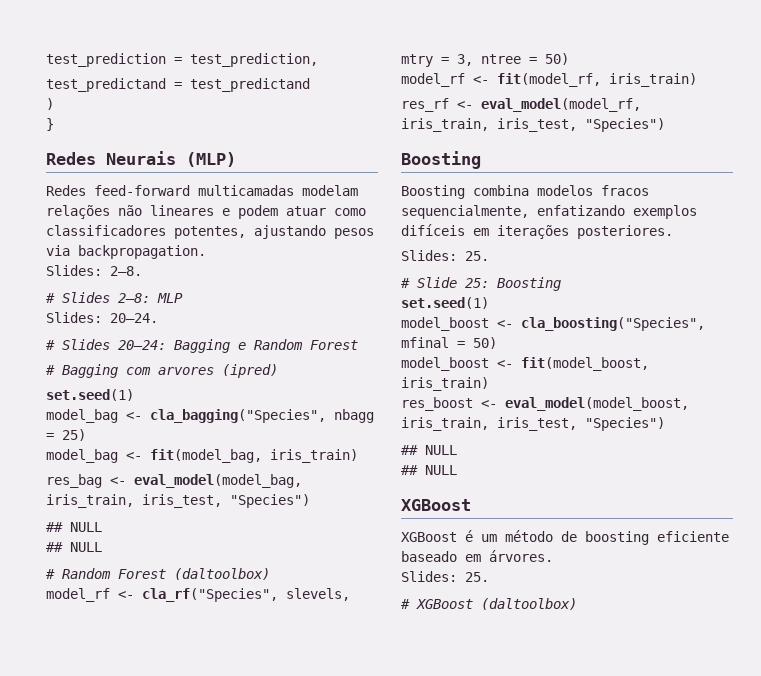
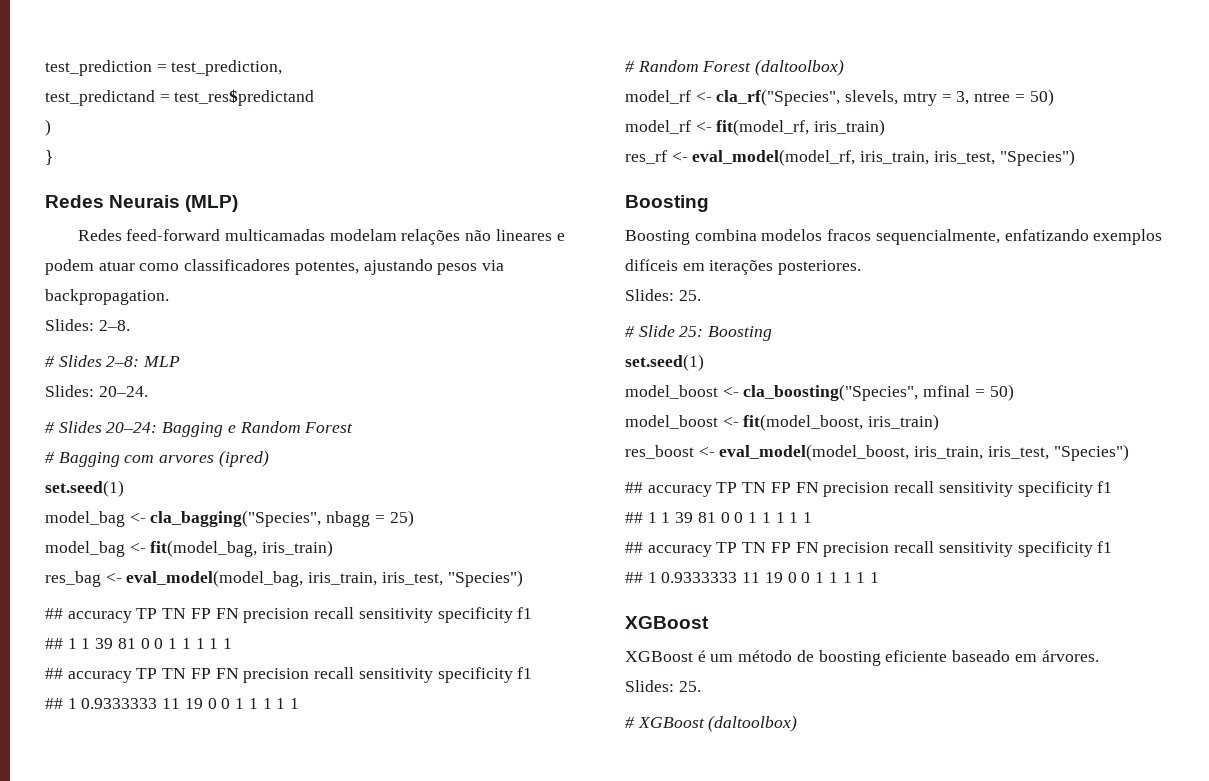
[190,78,310,92] test_predictand -> [174,89,315,106] test_res$predictand
[70,522,102,532] [46,542,102,552] NULL // ## NULL -> [67,607,533,623] [45,638,232,649] [45,667,533,683] [45,698,299,709] accuracy TP TN FP FN precision recall sensitivity specificity f1 // ## 1 1 39 81 0 0 1 1 1 1 1 // ## accuracy TP TN FP FN precision recall sensitivity specificity f1 // ## 1 0.9333333 11 19 0 0 1 1 1 1 1
[425,445,457,455] [401,465,457,475] NULL // ## NULL -> [647,481,1113,497] [625,512,812,523] [625,541,1113,557] [625,572,879,583] accuracy TP TN FP FN precision recall sensitivity specificity f1 // ## 1 1 39 81 0 0 1 1 1 1 1 // ## accuracy TP TN FP FN precision recall sensitivity specificity f1 // ## 1 0.9333333 11 19 0 0 1 1 1 1 1

